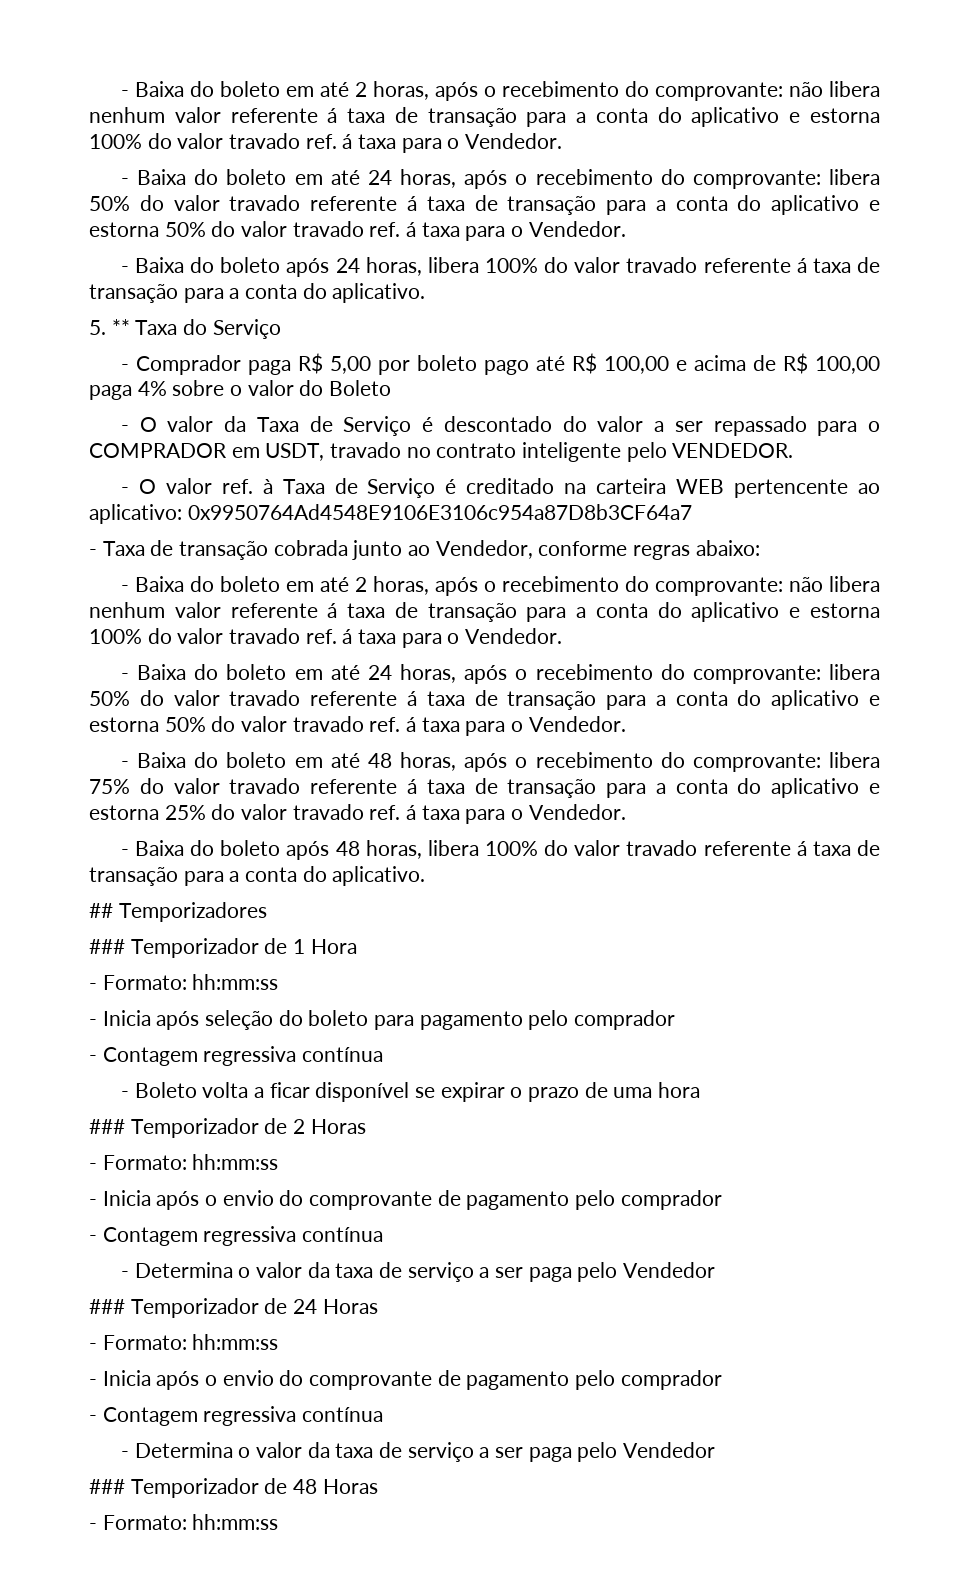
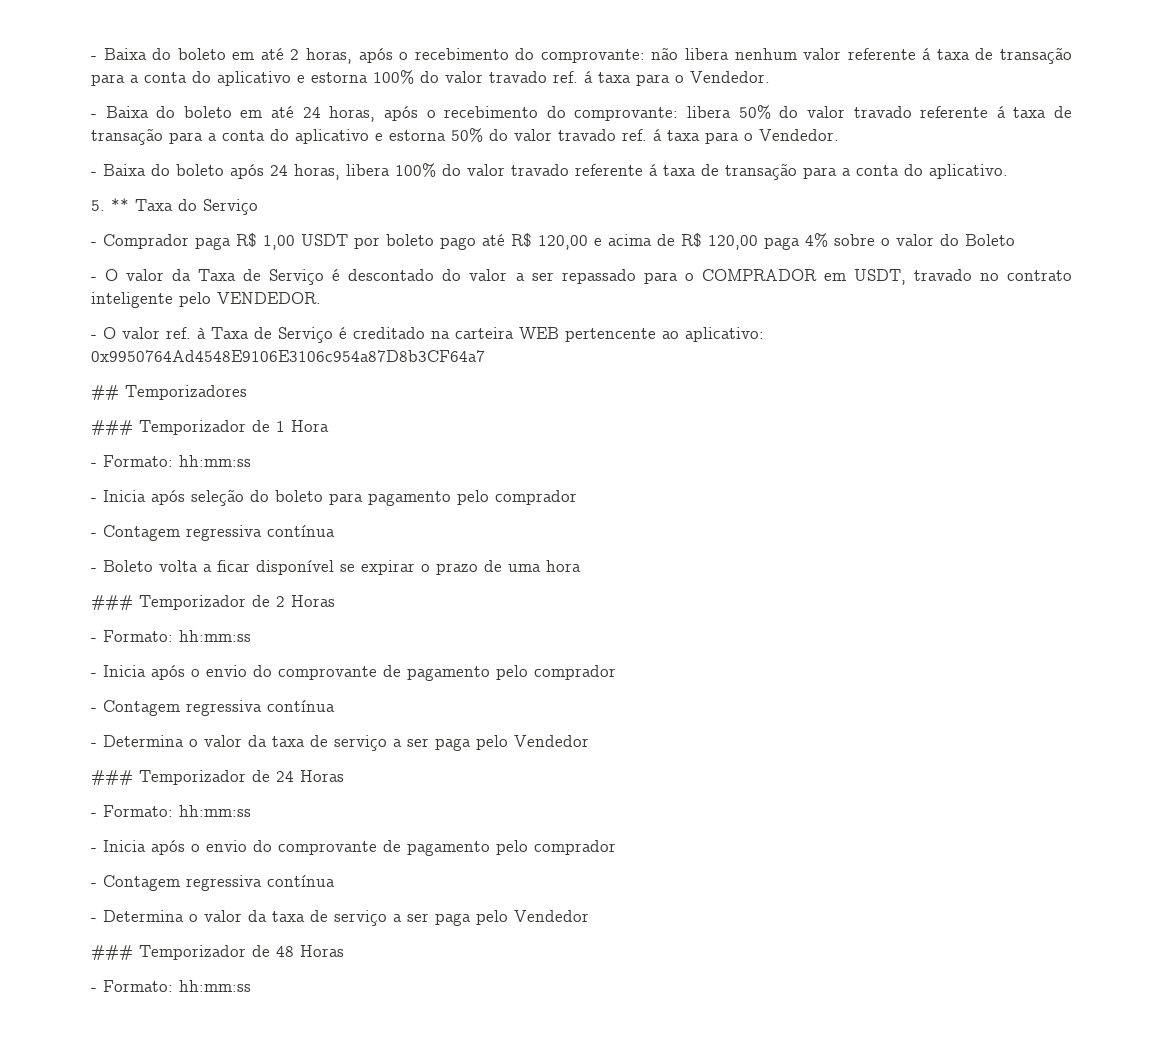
[329,356,371,374] 5,00 -> [263,234,348,250] 1,00 USDT
[603,356,669,374] 100,00 -> [538,235,588,250] 120,00
[814,356,880,374] 100,00 -> [708,235,758,250] 120,00
[89,540,760,560] [120,576,880,596] [89,602,880,622] [89,628,563,648] [120,664,880,684] [89,690,881,710] [89,716,626,736] [120,752,880,772] [89,778,881,798] [89,804,626,824] [120,840,880,860] [89,866,426,886] // - Taxa de transação cobrada junto ao Vendedor, conforme regras abaixo: // - Baixa do boleto em até 2 horas, após o recebimento do comprovante: não libera nenhum valor referente á taxa de transação para a conta do aplicativo e estorna 100% do valor travado ref. á taxa para o Vendedor. // - Baixa do boleto em até 24 horas, após o recebimento do comprovante: libera 50% do valor travado referente á taxa de transação para a conta do aplicativo e estorna 50% do valor travado ref. á taxa para o Vendedor. // - Baixa do boleto em até 48 horas, após o recebimento do comprovante: libera 75% do valor travado referente á taxa de transação para a conta do aplicativo e estorna 25% do valor travado ref. á taxa para o Vendedor. // - Baixa do boleto após 48 horas, libera 100% do valor travado referente á taxa de transação para a conta do aplicativo. -> (485, 356) none

